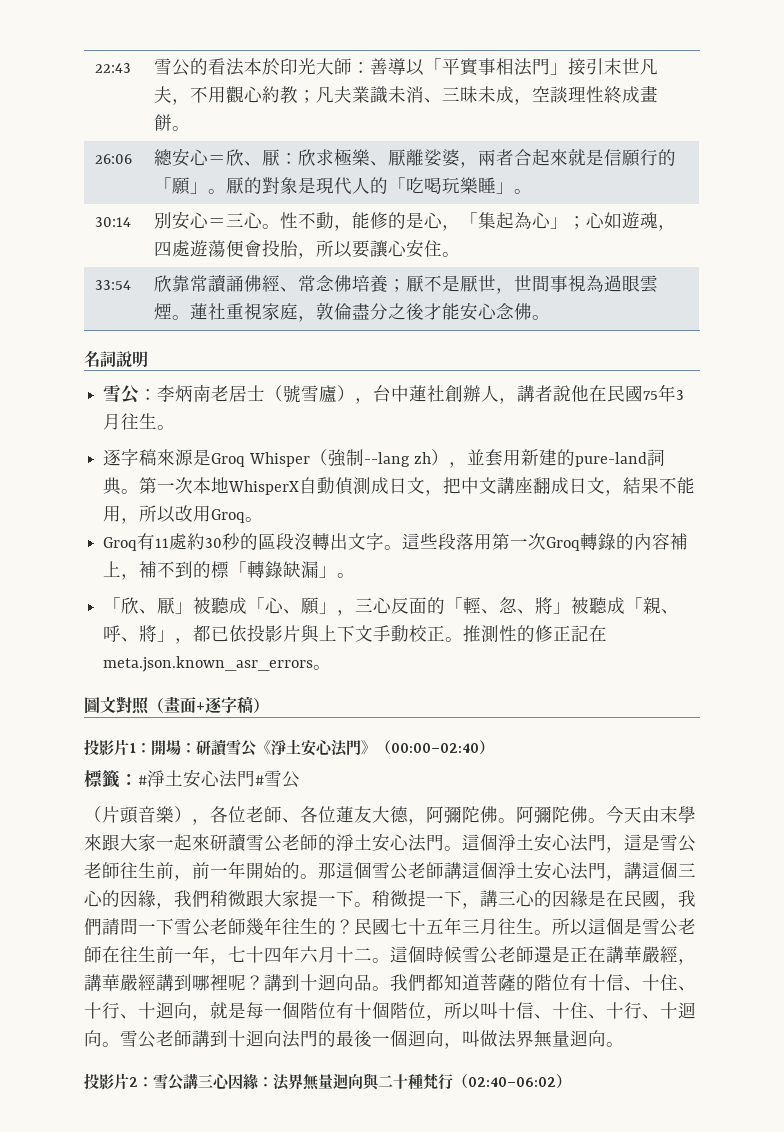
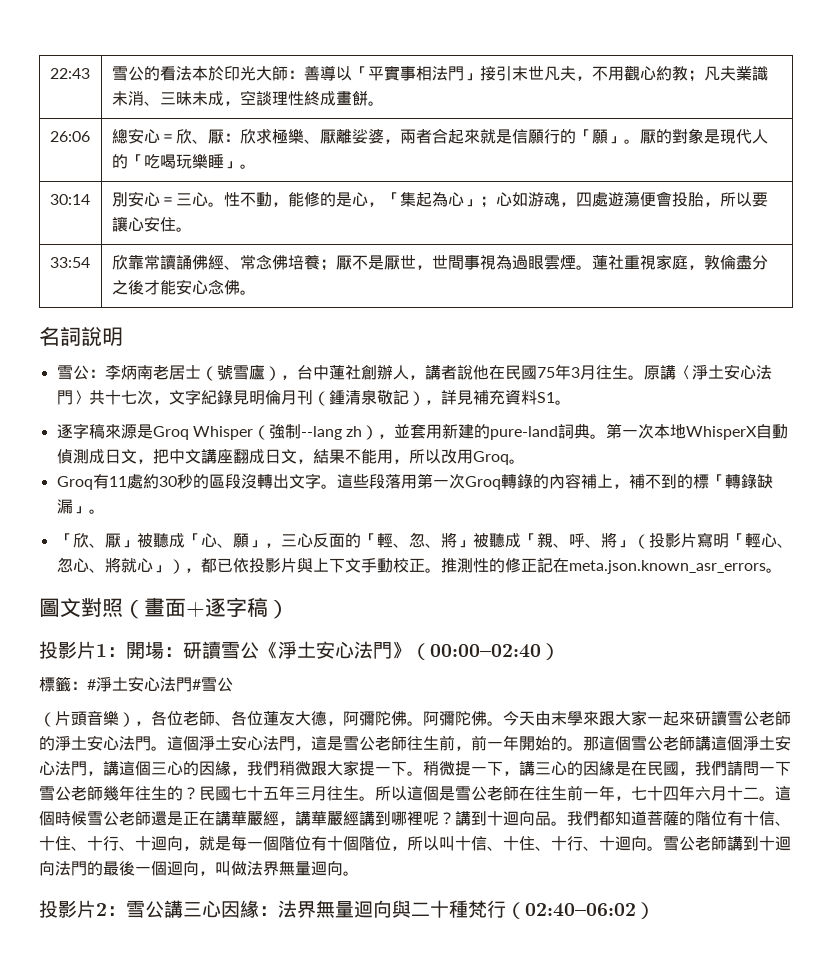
[621,212,640,229] 遊 -> [527,192,544,207] 游
(176, 427) none -> [643,364,772,380] [56,389,571,406] 原講〈淨土安心法門〉共十七次，文字紀錄見明倫月刊（鍾清泉敬記），詳見補充資料S1。
(176, 636) none -> [632,532,793,549] [56,557,185,574] （投影片寫明「輕心、忽心、將就心」）

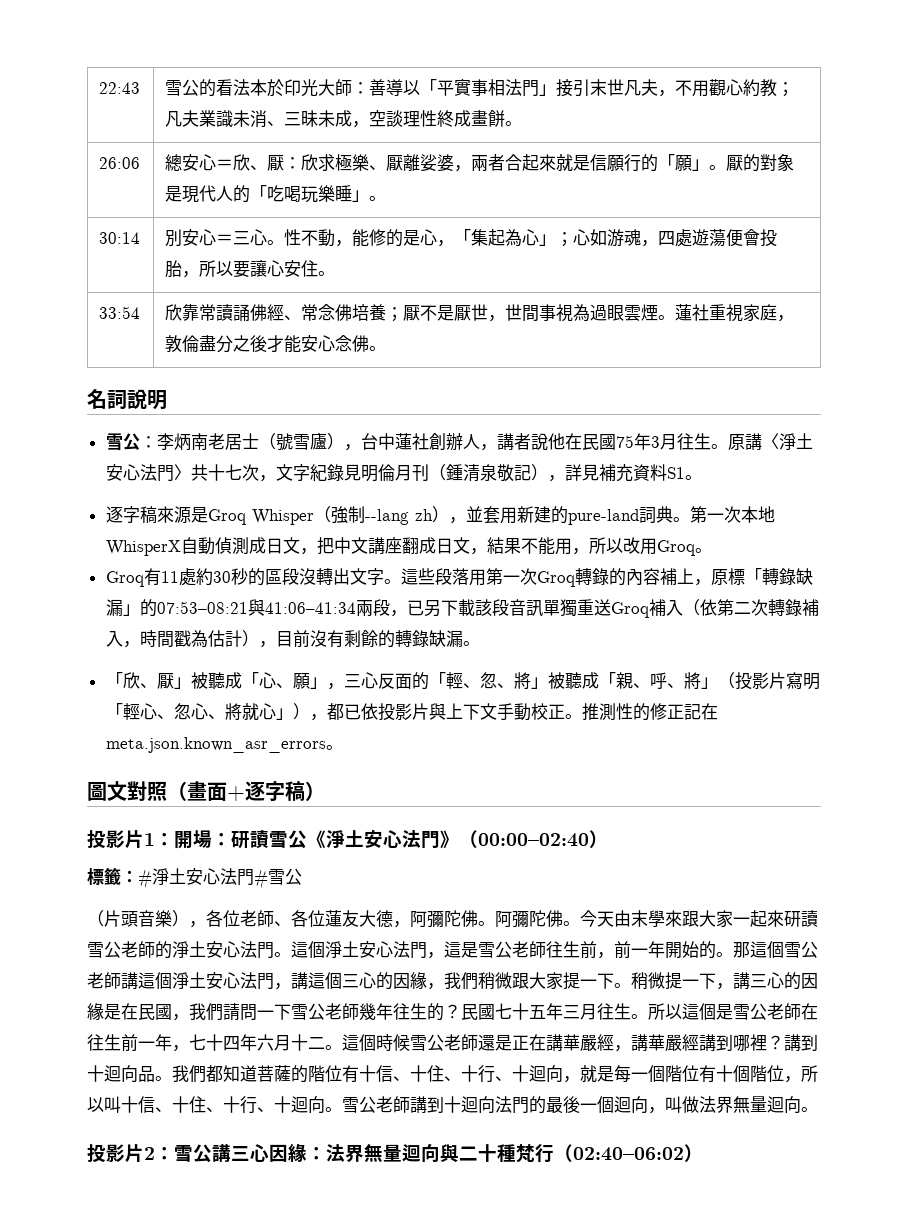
[628,473,693,489] 補不到的 -> [710,569,728,585] 原
(89, 510) none -> [139,599,819,618] [105,630,463,648] 的07:53–08:21與41:06–41:34兩段，已另下載該段音訊單獨重送Groq補入（依第二次轉錄補入，時間戳為估計），目前沒有剩餘的轉錄缺漏
[423,811,439,826] 呢 -> (767, 1042) none

